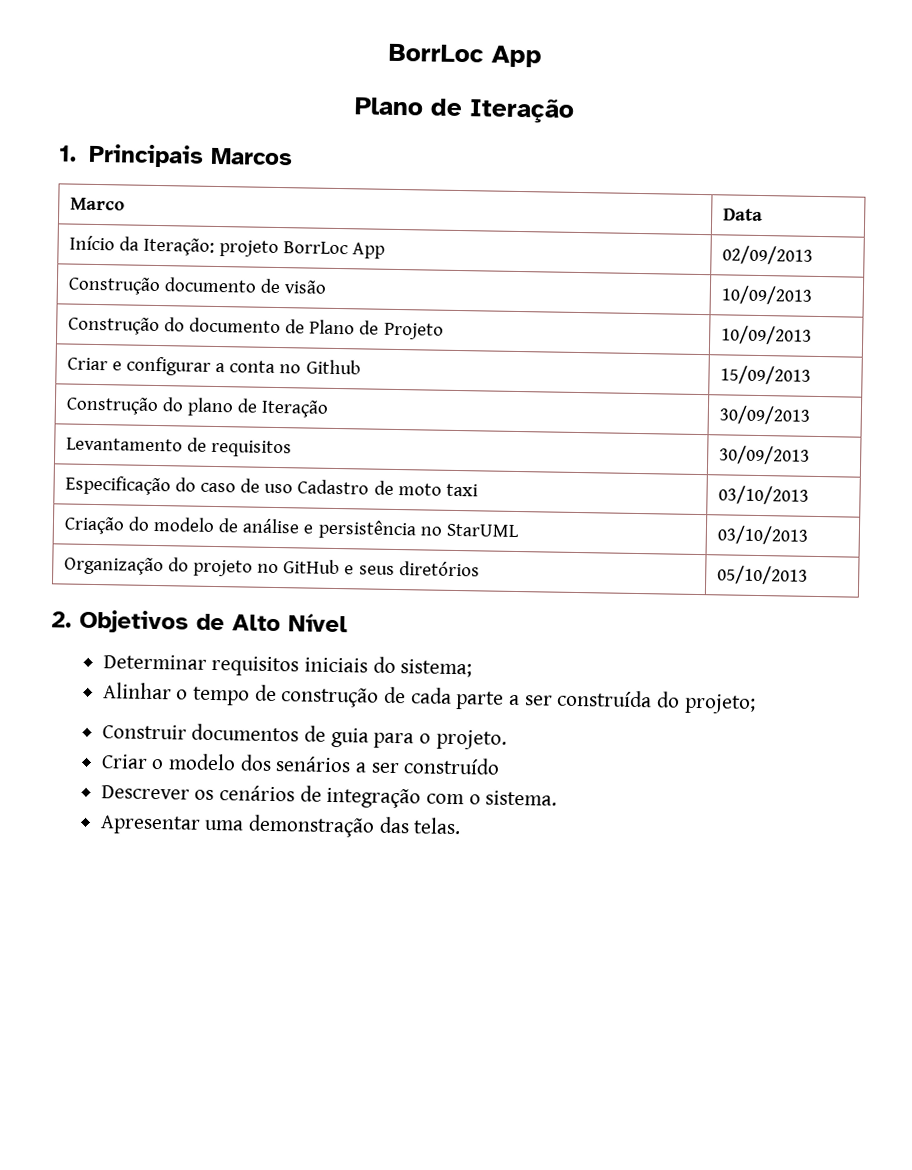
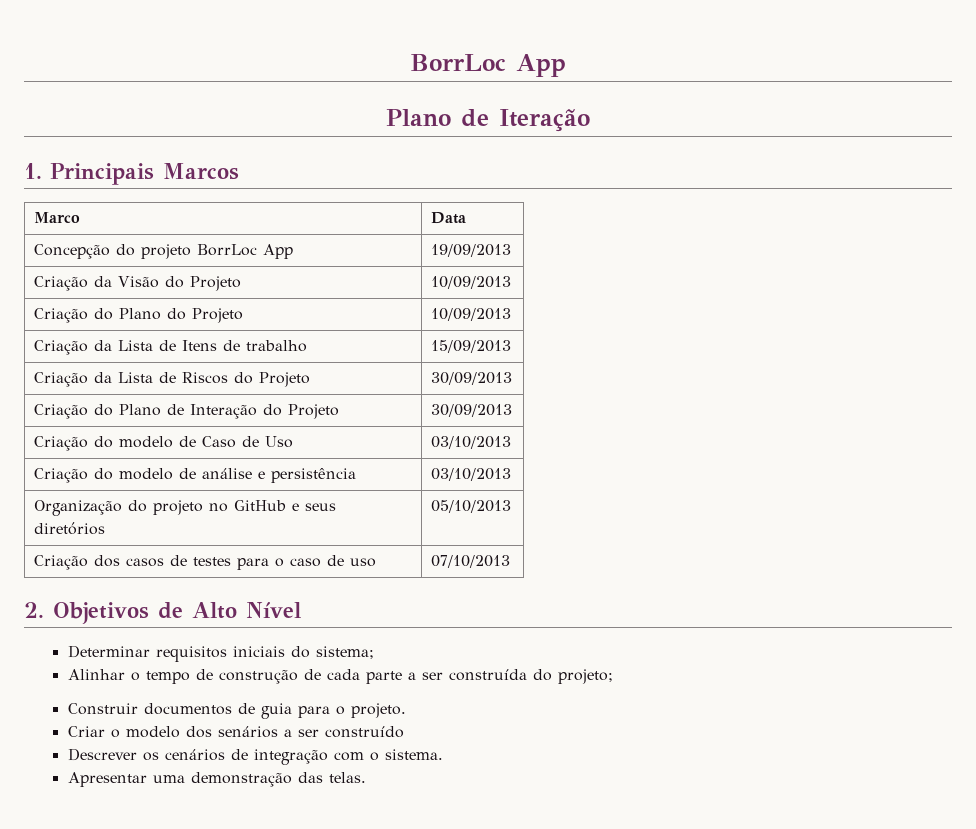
[68,235,216,256] Início da Iteração: -> [34,244,136,259] Concepção do
[721,245,813,265] [67,276,328,296] [720,285,812,305] [67,316,444,340] [720,325,812,345] [66,356,361,376] [719,365,811,385] [65,396,330,418] [718,405,811,425] [65,437,293,458] [718,445,810,465] [64,475,478,497] 02/09/2013 // Construção documento de visão | 10/09/2013 // Construção do documento de Plano de Projeto | 10/09/2013 // Criar e configurar a conta no Github | 15/09/2013 // Construção do plano de Iteração | 30/09/2013 // Levantamento de requisitos | 30/09/2013 // Especificação do caso de uso Cadastro de moto taxi -> [431,244,512,257] [34,276,242,291] [431,276,512,289] [34,308,244,323] [431,308,512,321] [34,340,308,355] [431,340,512,353] [34,372,311,387] [431,372,513,385] [34,404,340,419] [431,404,513,417] [34,436,294,451] 19/09/2013 // Criação da Visão do Projeto | 10/09/2013 // Criação do Plano do Projeto | 10/09/2013 // Criação da Lista de Itens de trabalho | 15/09/2013 // Criação da Lista de Riscos do Projeto | 30/09/2013 // Criação do Plano de Interação do Projeto | 30/09/2013 // Criação do modelo de Caso de Uso
[419,523,519,538] no StarUML -> (357, 475) none
(808, 575) none -> [34,555,377,570] [431,555,511,568] // Criação dos casos de testes para o caso de uso | 07/10/2013

